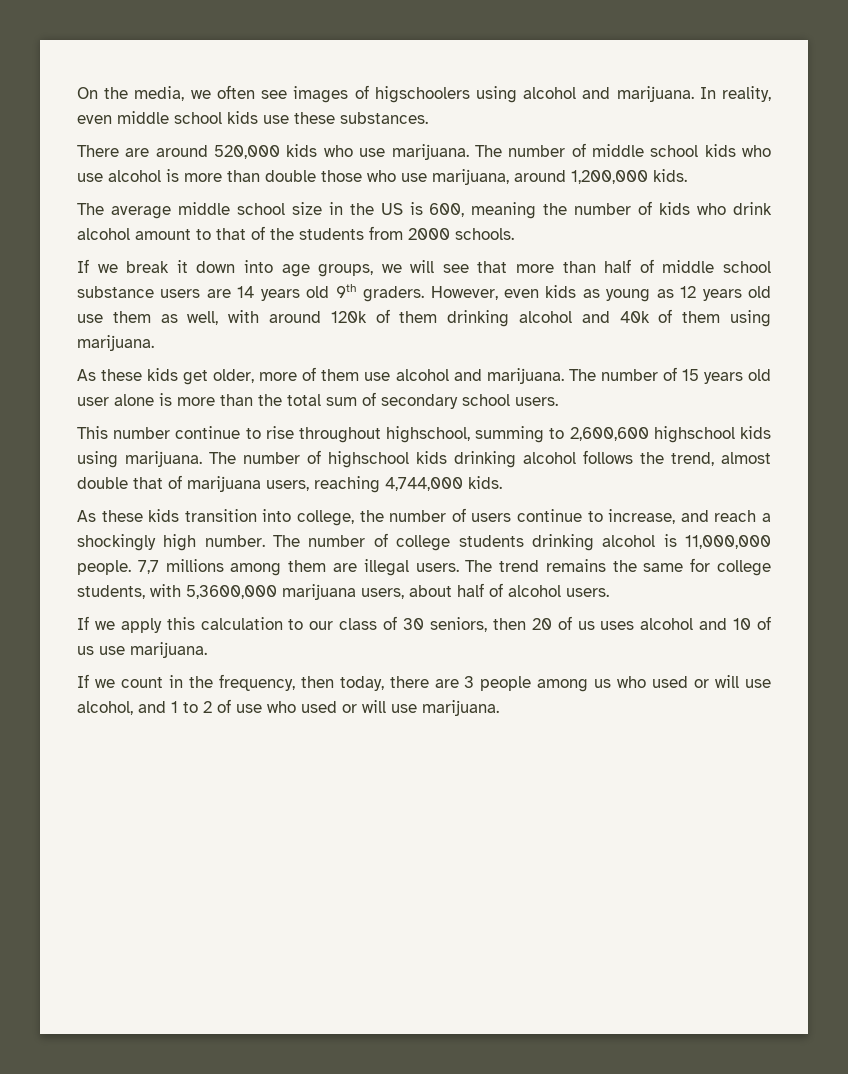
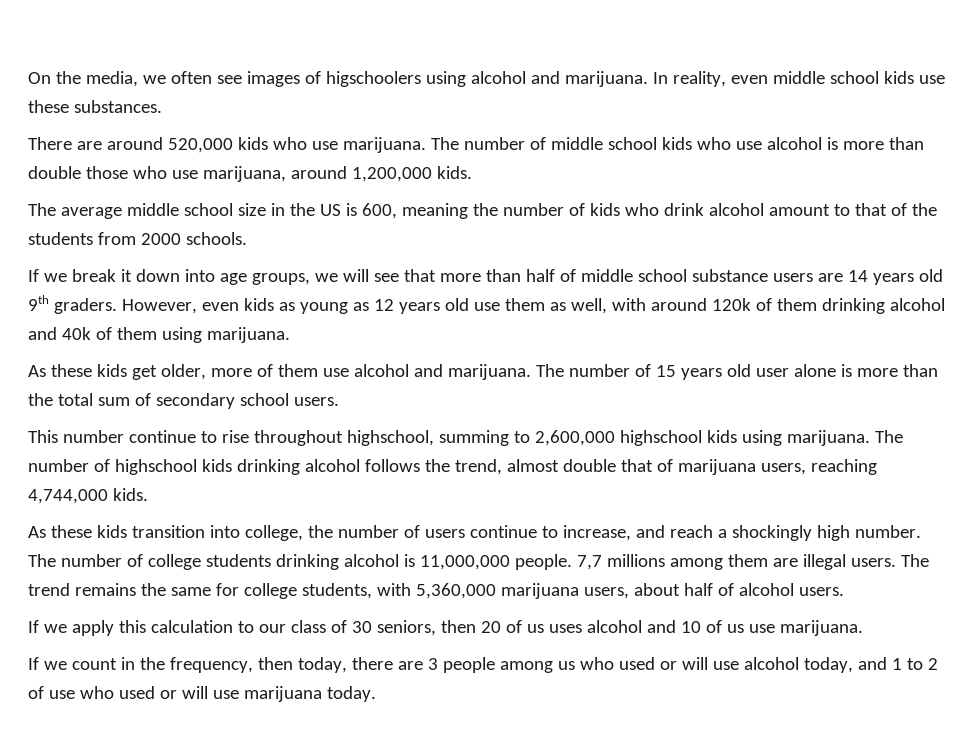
[569,427,649,441] 2,600,600 -> [534,430,615,446] 2,600,000
[186,585,277,599] 5,3600,000 -> [415,583,496,599] 5,360,000
[77,701,133,715] alcohol, -> [743,657,853,673] alcohol today,
[422,700,499,716] marijuana. -> [243,686,376,702] marijuana today.

